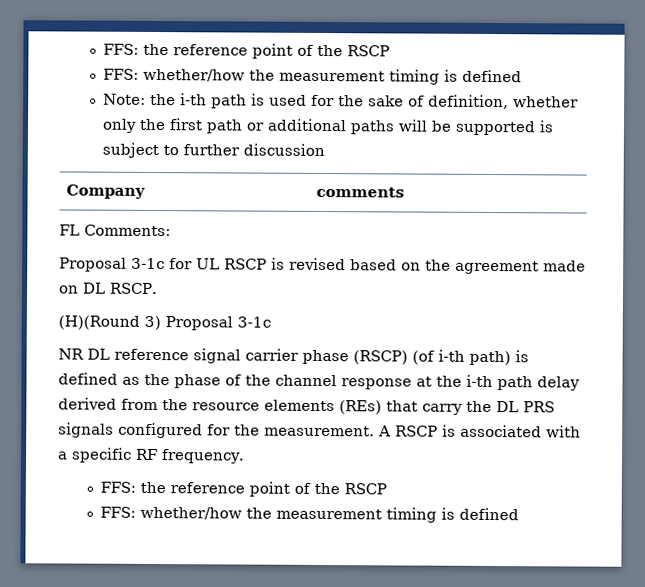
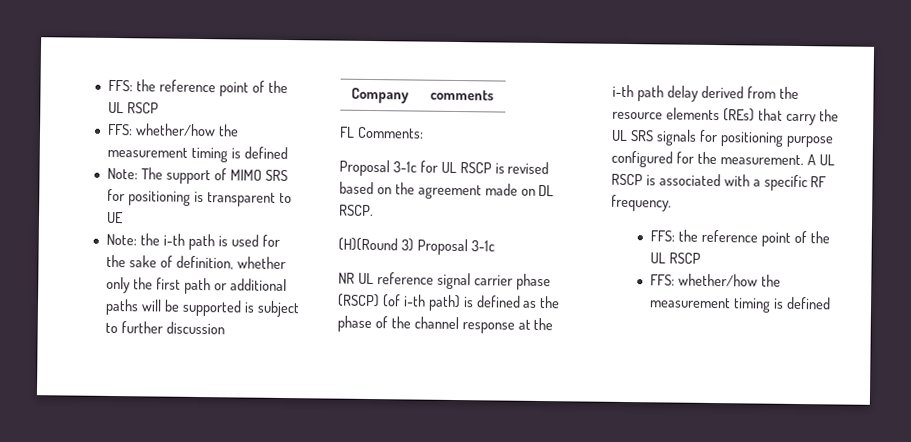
[103,43,391,59] [103,68,523,85] FFS: the reference point of the RSCP // FFS: whether/how the measurement timing is defined -> [108,79,288,97] [108,101,160,114] [107,123,240,137] [107,146,289,163] [107,167,288,185] [107,188,293,207] [106,211,125,224] FFS: the reference point of the UL RSCP // FFS: whether/how the measurement timing is defined // Note: The support of MIMO SRS for positioning is transparent to UE
[87,348,110,360] DL -> [357,272,374,285] UL
[496,401,555,413] [58,422,114,438] DL PRS signals -> [611,129,834,148] UL SRS signals for positioning purpose
(391, 431) none -> [818,154,835,166] UL
(341, 488) none -> [650,252,667,264] UL

